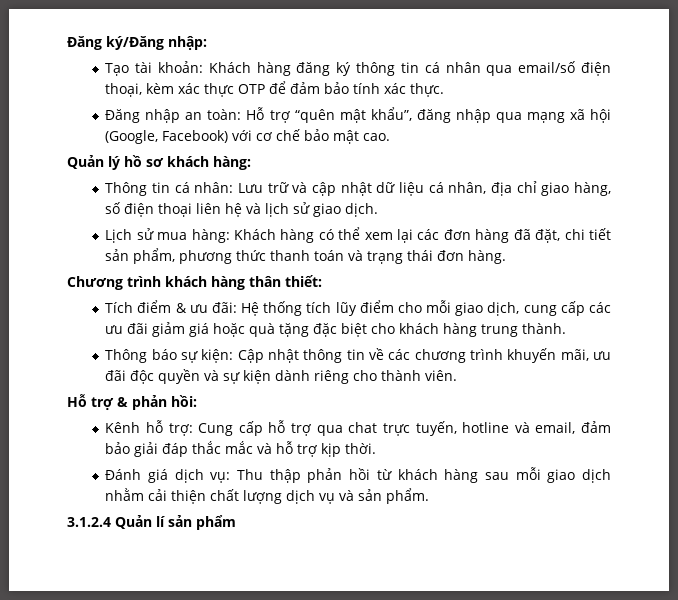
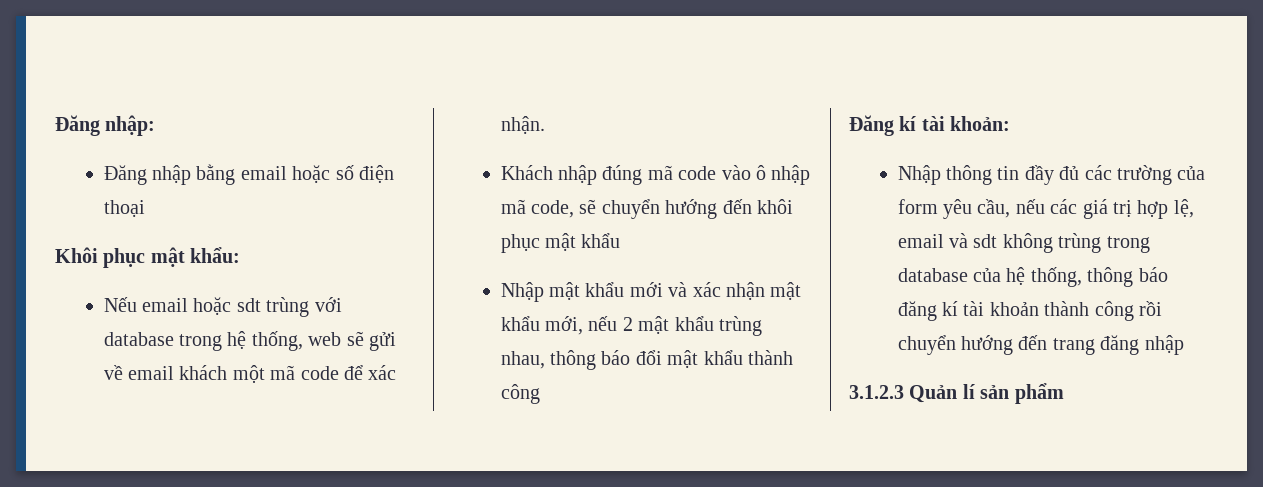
[67,36,164,50] Đăng ký/Đăng -> [55,115,100,136] Đăng
[105,61,612,76] [105,81,445,97] [105,107,612,123] [105,129,391,144] [67,155,251,170] [105,181,611,196] [105,202,379,217] [105,227,611,243] [105,248,507,264] [67,275,322,290] [105,300,611,316] [105,322,567,337] [105,348,611,363] [105,369,458,384] [67,394,197,411] [105,420,611,436] [105,441,377,457] [105,467,611,483] [105,488,430,504] [67,517,111,527] Tạo tài khoản: Khách hàng đăng ký thông tin cá nhân qua email/số điện thoại, kèm xác thực OTP để đảm bảo tính xác thực. // Đăng nhập an toàn: Hỗ trợ “quên mật khẩu”, đăng nhập qua mạng xã hội (Google, Facebook) với cơ chế bảo mật cao. // Quản lý hồ sơ khách hàng: // Thông tin cá nhân: Lưu trữ và cập nhật dữ liệu cá nhân, địa chỉ giao hàng, số điện thoại liên hệ và lịch sử giao dịch. // Lịch sử mua hàng: Khách hàng có thể xem lại các đơn hàng đã đặt, chi tiết sản phẩm, phương thức thanh toán và trạng thái đơn hàng. // Chương trình khách hàng thân thiết: // Tích điểm & ưu đãi: Hệ thống tích lũy điểm cho mỗi giao dịch, cung cấp các ưu đãi giảm giá hoặc quà tặng đặc biệt cho khách hàng trung thành. // Thông báo sự kiện: Cập nhật thông tin về các chương trình khuyến mãi, ưu đãi độc quyền và sự kiện dành riêng cho thành viên. // Hỗ trợ & phản hồi: // Kênh hỗ trợ: Cung cấp hỗ trợ qua chat trực tuyến, hotline và email, đảm bảo giải đáp thắc mắc và hỗ trợ kịp thời. // Đánh giá dịch vụ: Thu thập phản hồi từ khách hàng sau mỗi giao dịch nhằm cải thiện chất lượng dịch vụ và sản phẩm. // 3.1.2.4 -> [103,164,394,185] [103,200,145,217] [55,247,241,268] [103,297,342,317] [103,331,396,351] [103,365,397,383] [500,116,545,134] [500,165,811,185] [500,199,793,219] [500,233,621,253] [500,282,802,302] [500,316,762,336] [500,350,793,370] [500,384,540,404] [849,115,1011,136] [897,165,1206,185] [897,199,1194,219] [897,233,1150,253] [897,267,1168,287] [897,301,1162,321] [897,335,1184,355] [849,385,904,399] Đăng nhập bằng email hoặc số điện thoại // Khôi phục mật khẩu: // Nếu email hoặc sdt trùng với database trong hệ thống, web sẽ gửi về email khách một mã code để xác nhận. // Khách nhập đúng mã code vào ô nhập mã code, sẽ chuyển hướng đến khôi phục mật khẩu // Nhập mật khẩu mới và xác nhận mật khẩu mới, nếu 2 mật khẩu trùng nhau, thông báo đổi mật khẩu thành công // Đăng kí tài khoản: // Nhập thông tin đầy đủ các trường của form yêu cầu, nếu các giá trị hợp lệ, email và sdt không trùng trong database của hệ thống, thông báo đăng kí tài khoản thành công rồi chuyển hướng đến trang đăng nhập // 3.1.2.3

